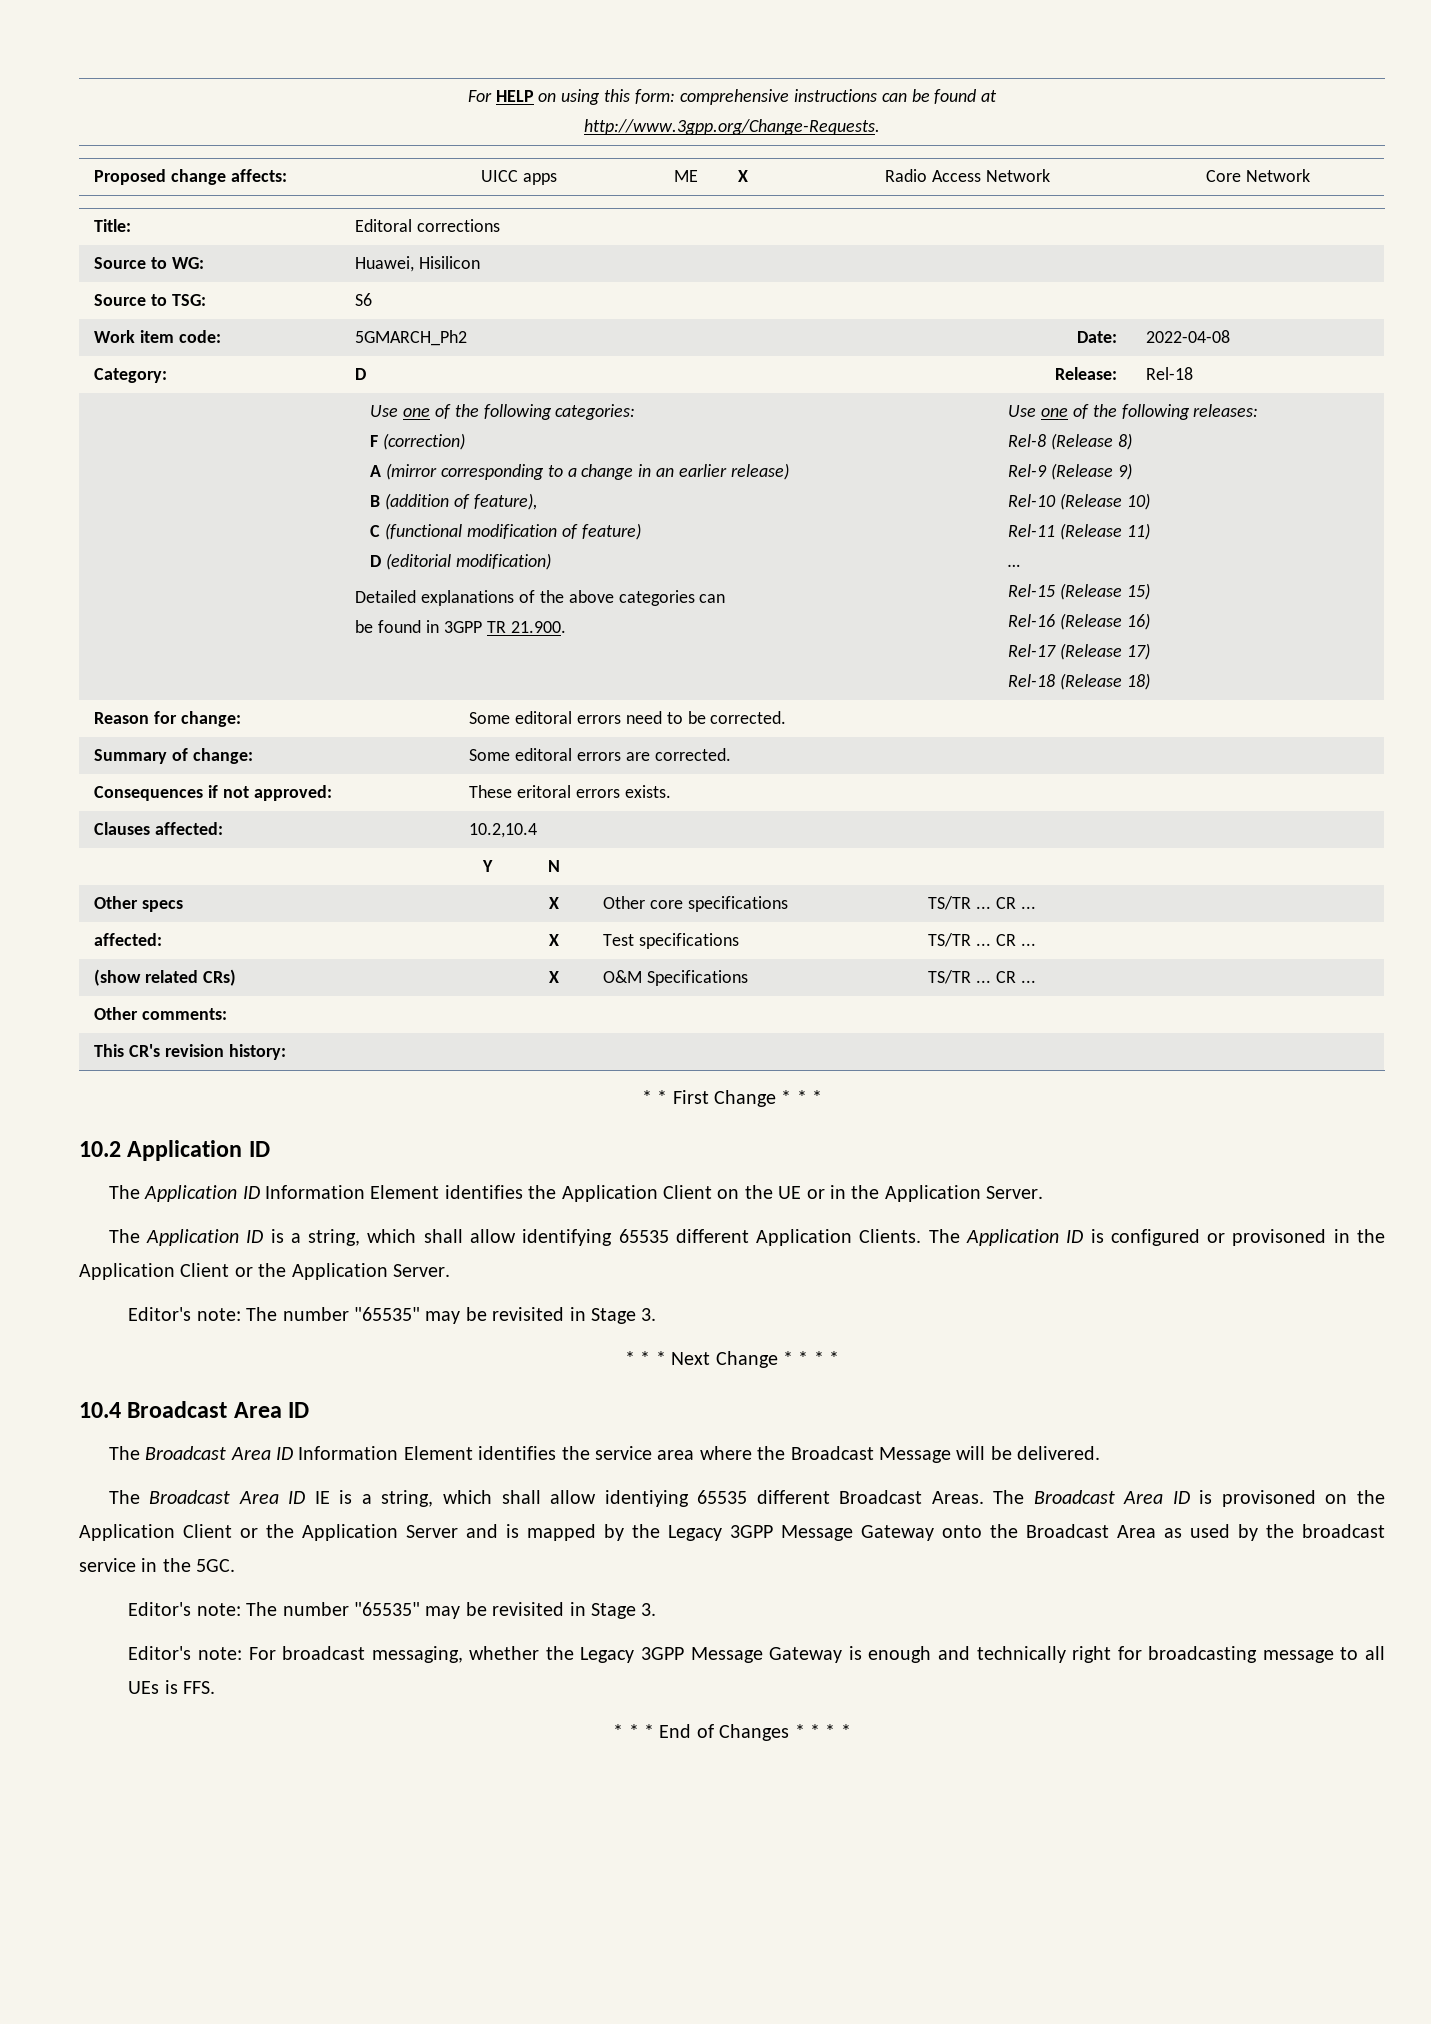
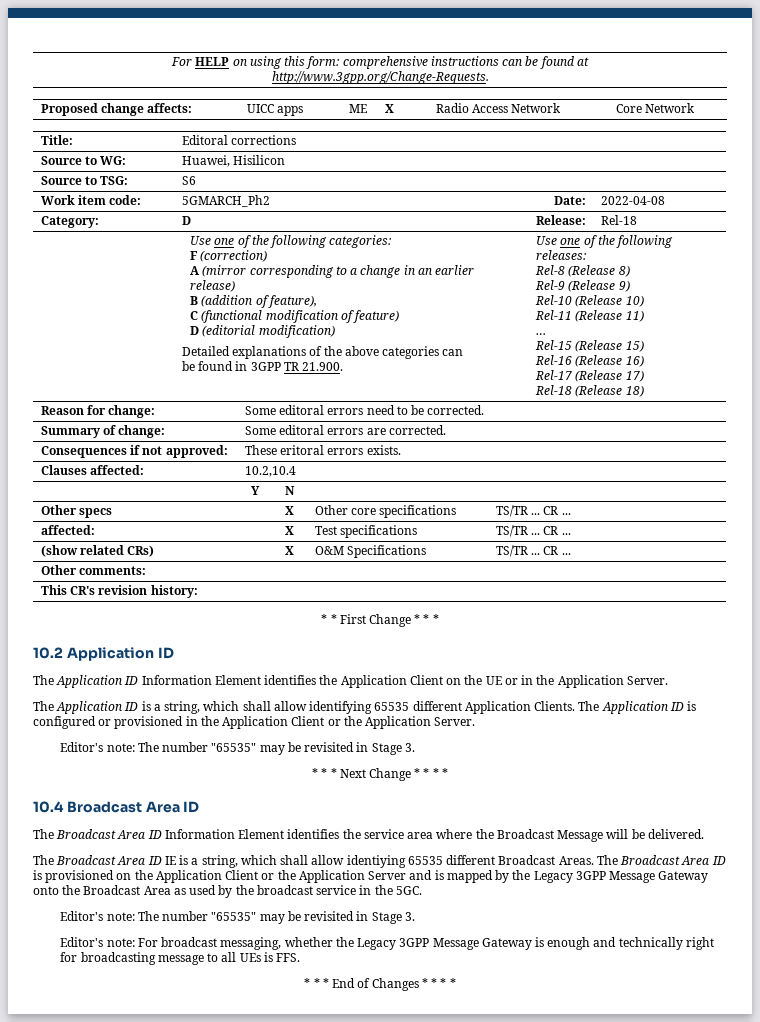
[1232,1229,1327,1246] provisoned -> [114,716,184,729] provisioned
[1221,1490,1316,1507] provisoned -> [45,870,115,883] provisioned

